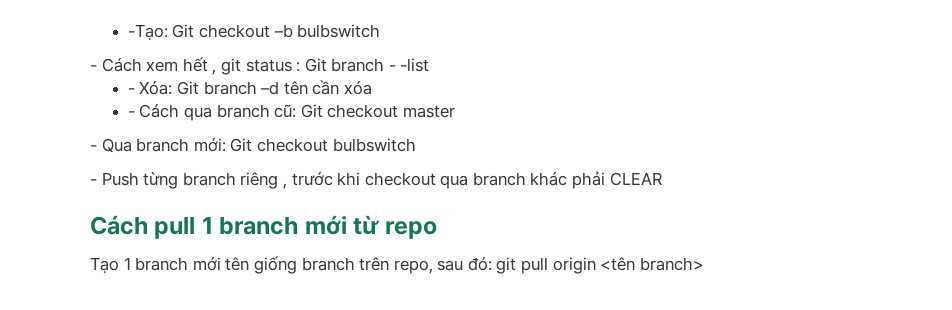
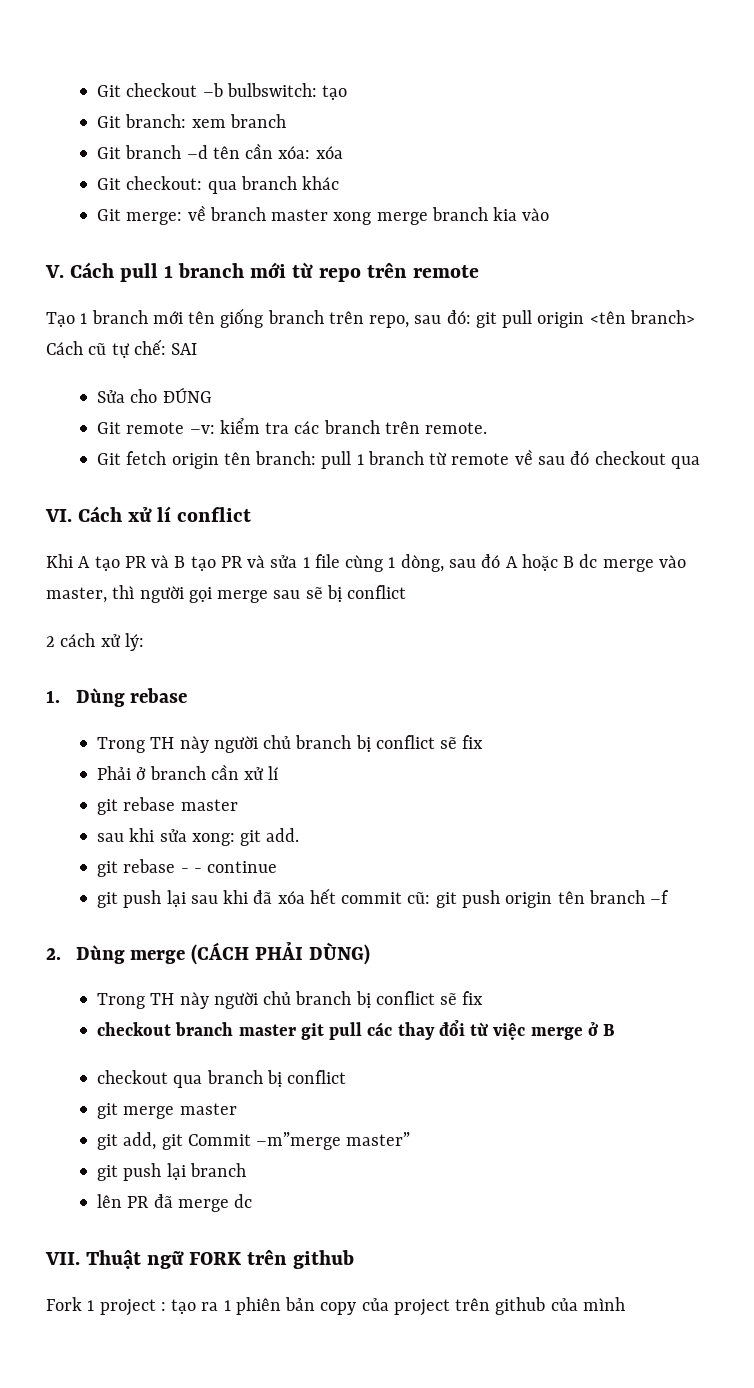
[127,24,168,40] -Tạo: -> (97, 91) none
[297,24,381,38] [90,57,430,75] [127,81,173,95] bulbswitch // - Cách xem hết , git status : Git branch - -list // - Xóa: -> [226,83,348,100] [97,114,286,128] bulbswitch: tạo // Git branch: xem branch //
(340, 87) none -> [278,146,311,159] xóa:
[127,104,456,121] [90,138,416,153] [90,171,662,189] - Cách qua branch cũ: Git checkout master // - Qua branch mới: Git checkout bulbswitch // - Push từng branch riêng , trước khi checkout qua branch khác phải CLEAR // -> [97,176,340,194] [97,205,550,225] [45,265,64,278] Git checkout: qua branch khác // Git merge: về branch master xong merge branch kia vào // V.
(437, 230) none -> [366,262,479,278] trên remote
(704, 264) none -> [46,339,198,358] [97,387,212,403] [97,418,488,434] [97,449,700,469] [45,506,252,522] [46,554,686,572] [46,585,407,603] [46,633,144,651] [46,688,188,707] [97,735,484,753] [97,764,279,780] [97,797,238,815] [97,828,300,846] [97,859,278,877] [97,888,670,908] [46,941,370,965] [97,991,484,1009] [97,1020,616,1040] [97,1070,347,1088] [97,1103,237,1119] [97,1132,411,1150] [97,1163,246,1181] [97,1194,253,1212] [45,1249,355,1269] [46,1297,625,1316] Cách cũ tự chế: SAI // Sửa cho ĐÚNG // Git remote –v: kiểm tra các branch trên remote. // Git fetch origin tên branch: pull 1 branch từ remote về sau đó checkout qua // VI. Cách xử lí conflict // Khi A tạo PR và B tạo PR và sửa 1 file cùng 1 dòng, sau đó A hoặc B dc merge vào master, thì người gọi merge sau sẽ bị conflict // 2 cách xử lý: // 1. Dùng rebase // Trong TH này người chủ branch bị conflict sẽ fix // Phải ở branch cần xử lí // git rebase master // sau khi sửa xong: git add. // git rebase - - continue // git push lại sau khi đã xóa hết commit cũ: git push origin tên branch –f // 2. Dùng merge (CÁCH PHẢI DÙNG) // Trong TH này người chủ branch bị conflict sẽ fix // checkout branch master git pull các thay đổi từ việc merge ở B // checkout qua branch bị conflict // git merge master // git add, git Commit –m”merge master” // git push lại branch // lên PR đã merge dc // VII. Thuật ngữ FORK trên github // Fork 1 project : tạo ra 1 phiên bản copy của project trên github của mình

